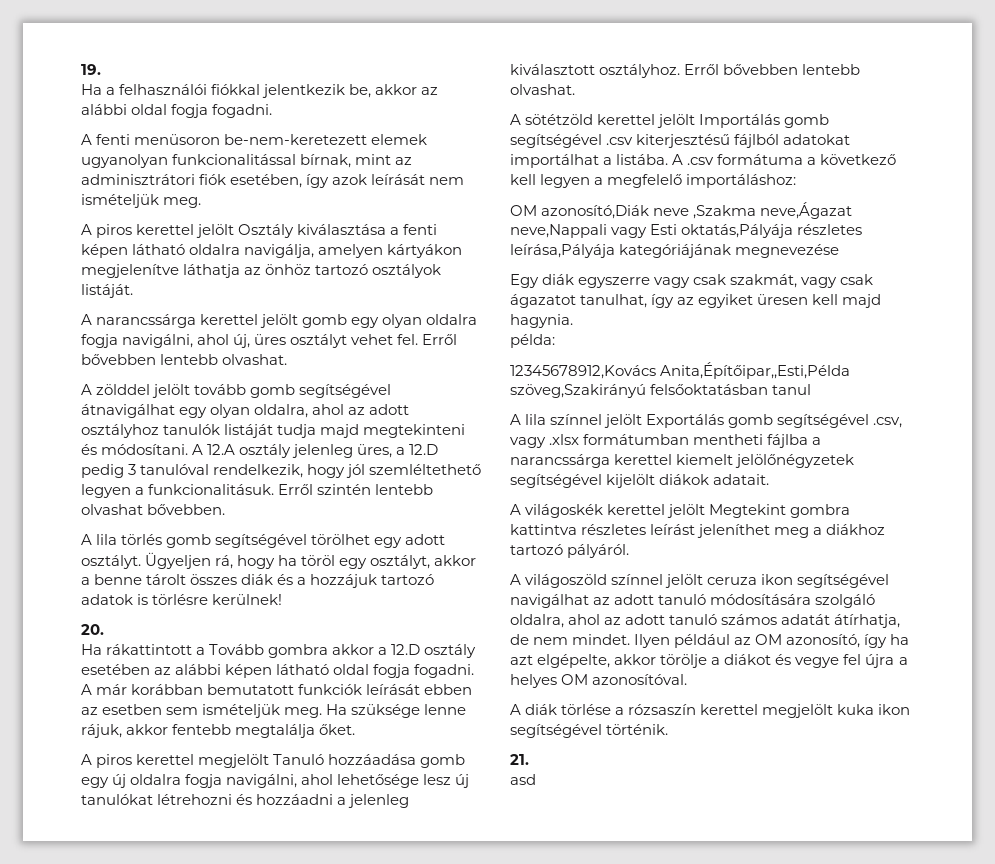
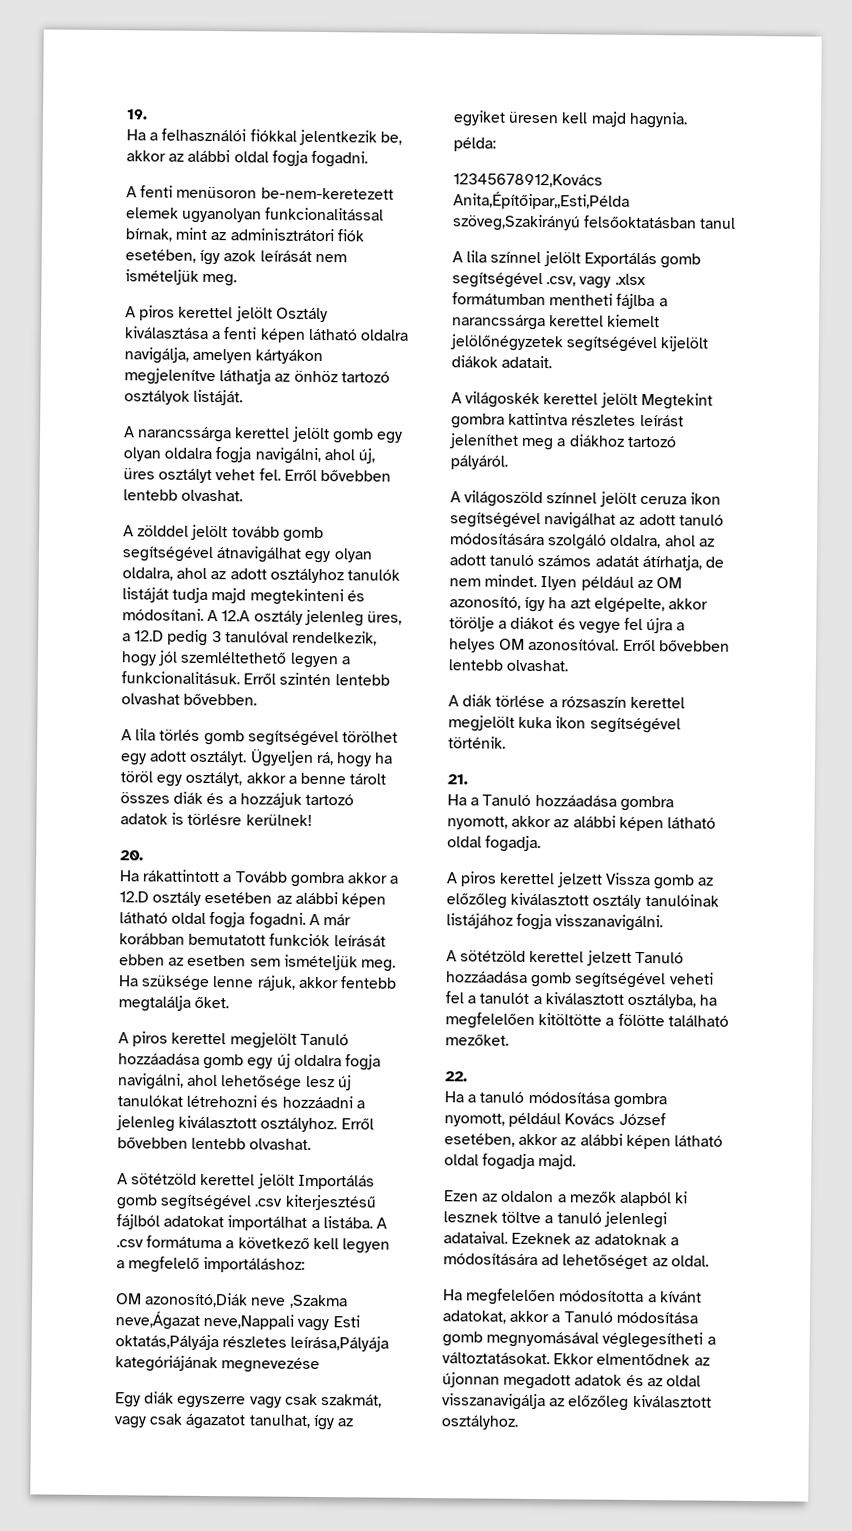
(688, 679) none -> [622,639,730,652] [448,659,569,672] Erről bővebben lentebb olvashat.
[510,774,536,785] asd -> [447,794,674,812] [447,815,716,832] [447,835,542,853] [446,871,714,890] [446,892,719,910] [446,913,664,932] [446,950,684,966] [445,971,714,989] [445,991,718,1009] [445,1012,729,1030] [445,1034,509,1046] [445,1071,468,1082] [444,1091,667,1109] [444,1112,666,1128] [444,1133,723,1150] [444,1153,577,1171] [443,1190,689,1207] [443,1211,667,1229] [443,1231,679,1246] [443,1253,709,1271] [443,1288,702,1306] [442,1310,698,1324] [442,1331,716,1349] [442,1352,710,1366] [442,1372,701,1390] [442,1393,712,1411] [441,1415,518,1430] Ha a Tanuló hozzáadása gombra nyomott, akkor az alábbi képen látható oldal fogadja. // A piros kerettel jelzett Vissza gomb az előzőleg kiválasztott osztály tanulóinak listájához fogja visszanavigálni. // A sötétzöld kerettel jelzett Tanuló hozzáadása gomb segítségével veheti fel a tanulót a kiválasztott osztályba, ha megfelelően kitöltötte a fölötte található mezőket. // 22. // Ha a tanuló módosítása gombra nyomott, például Kovács József esetében, akkor az alábbi képen látható oldal fogadja majd. // Ezen az oldalon a mezők alapból ki lesznek töltve a tanuló jelenlegi adataival. Ezeknek az adatoknak a módosítására ad lehetőséget az oldal. // Ha megfelelően módosította a kívánt adatokat, akkor a Tanuló módosítása gomb megnyomásával véglegesítheti a változtatásokat. Ekkor elmentődnek az újonnan megadott adatok és az oldal visszanavigálja az előzőleg kiválasztott osztályhoz.

